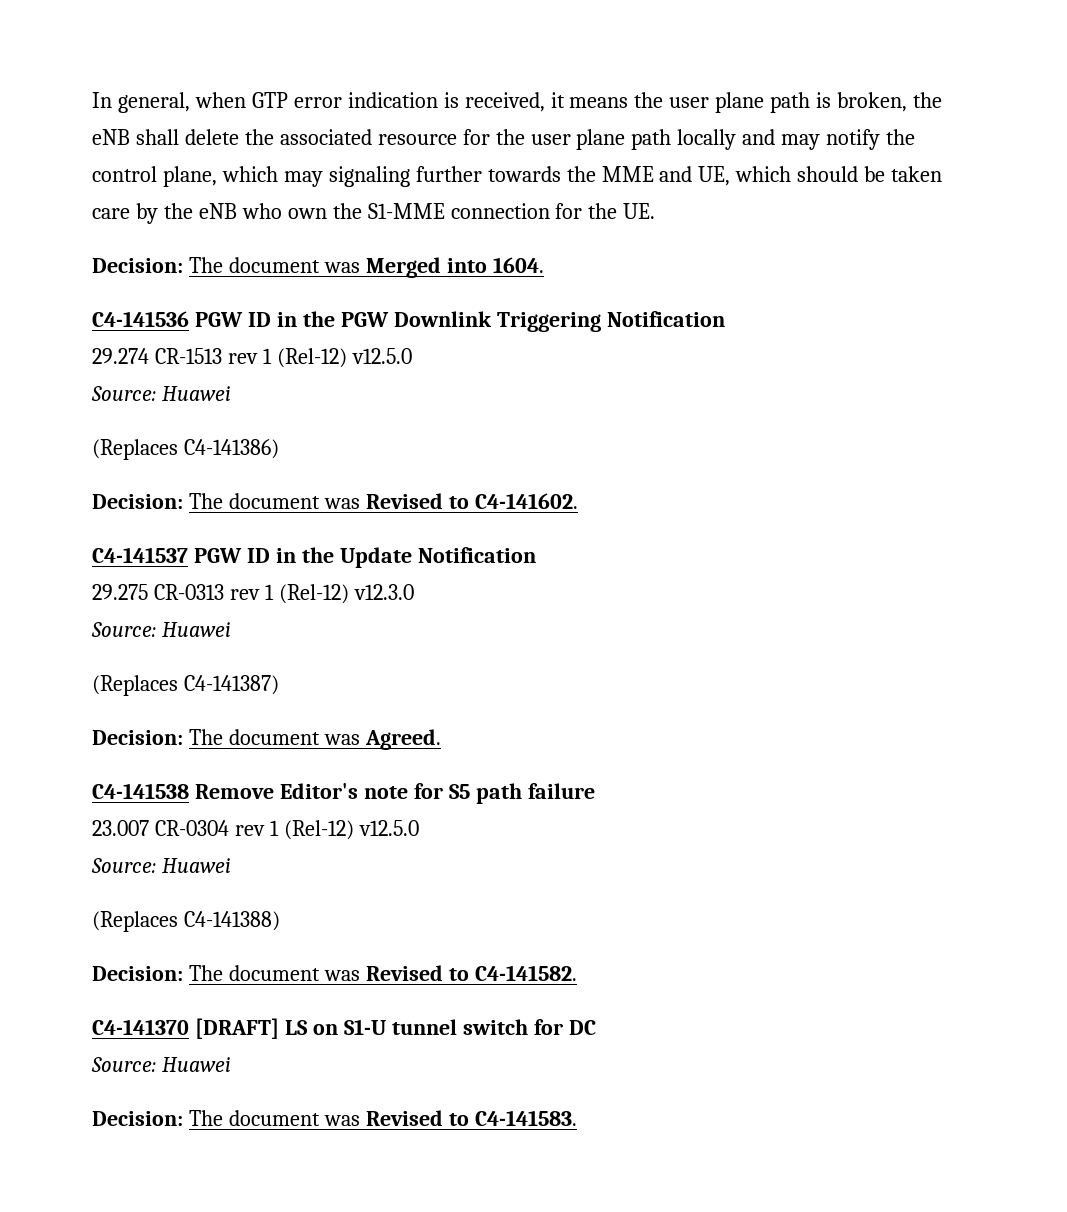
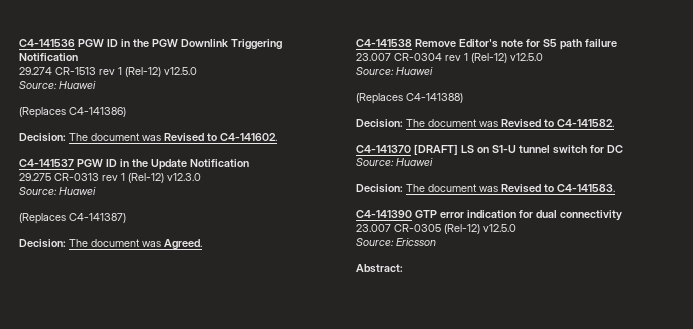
[92,92,943,113] [92,129,916,150] [92,166,943,187] [92,203,656,224] [92,257,544,278] In general, when GTP error indication is received, it means the user plane path is broken, the eNB shall delete the associated resource for the user plane path locally and may notify the control plane, which may signaling further towards the MME and UE, which should be taken care by the eNB who own the S1-MME connection for the UE. // Decision: The document was Merged into 1604. // -> (19, 43) none
(577, 1118) none -> [356,210,622,221] [356,224,516,234] [356,238,436,246] [356,264,403,273] // C4-141390 GTP error indication for dual connectivity // 23.007 CR-0305 (Rel-12) v12.5.0 // Source: Ericsson // Abstract:

